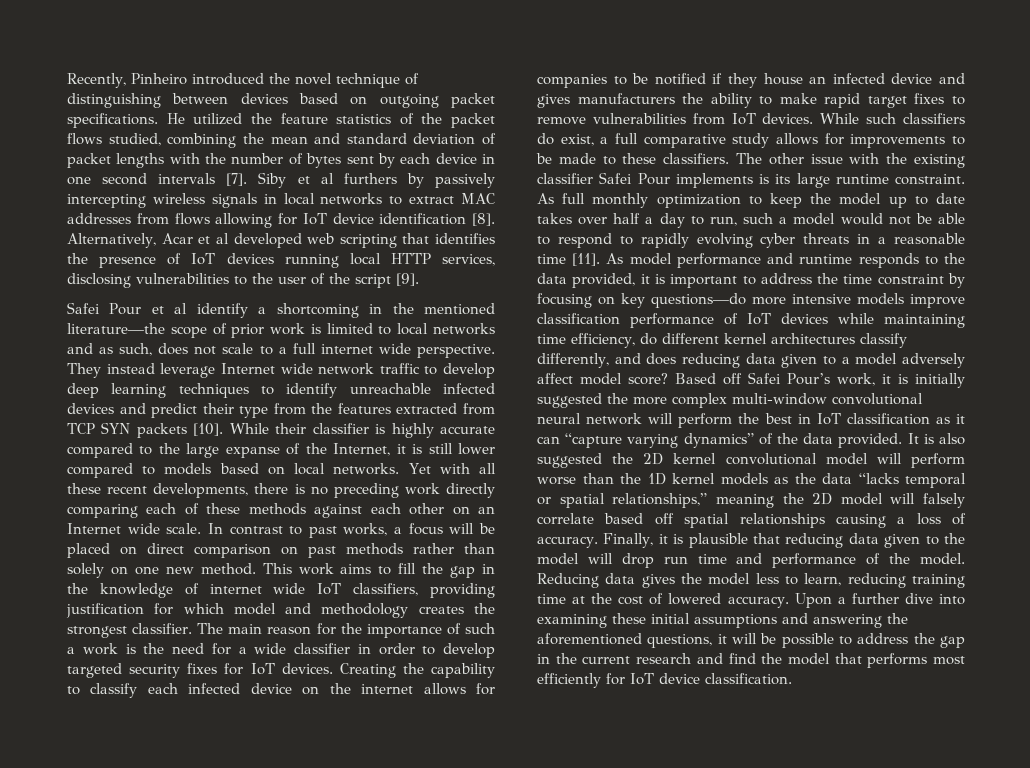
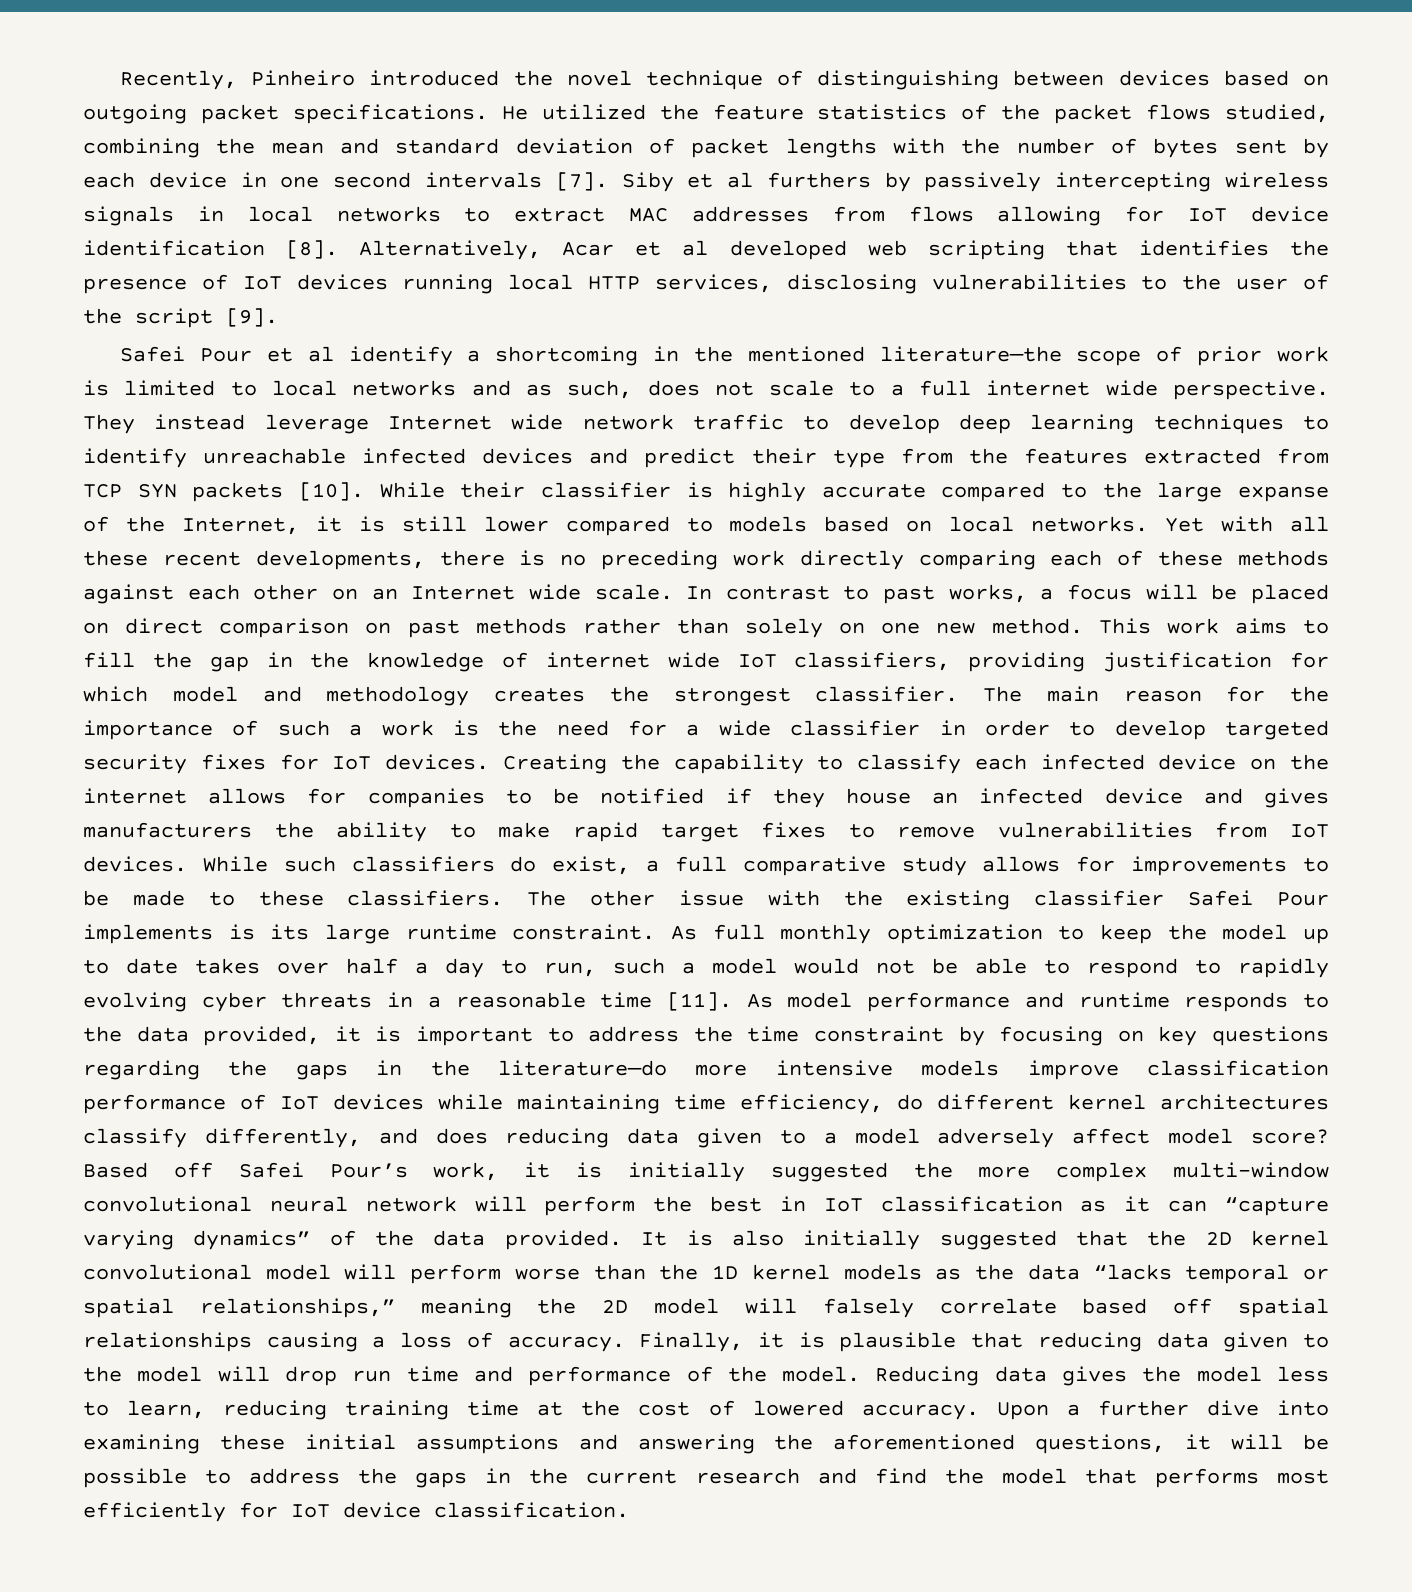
[651,293,746,308] questions—do -> [1212,1026,1329,1046] [83,1060,667,1080] questions regarding the gaps in the literature—do
[537,453,602,468] suggested -> [803,1230,1128,1250] initially suggested that
[940,636,965,648] gap -> [415,1472,468,1488] gaps

